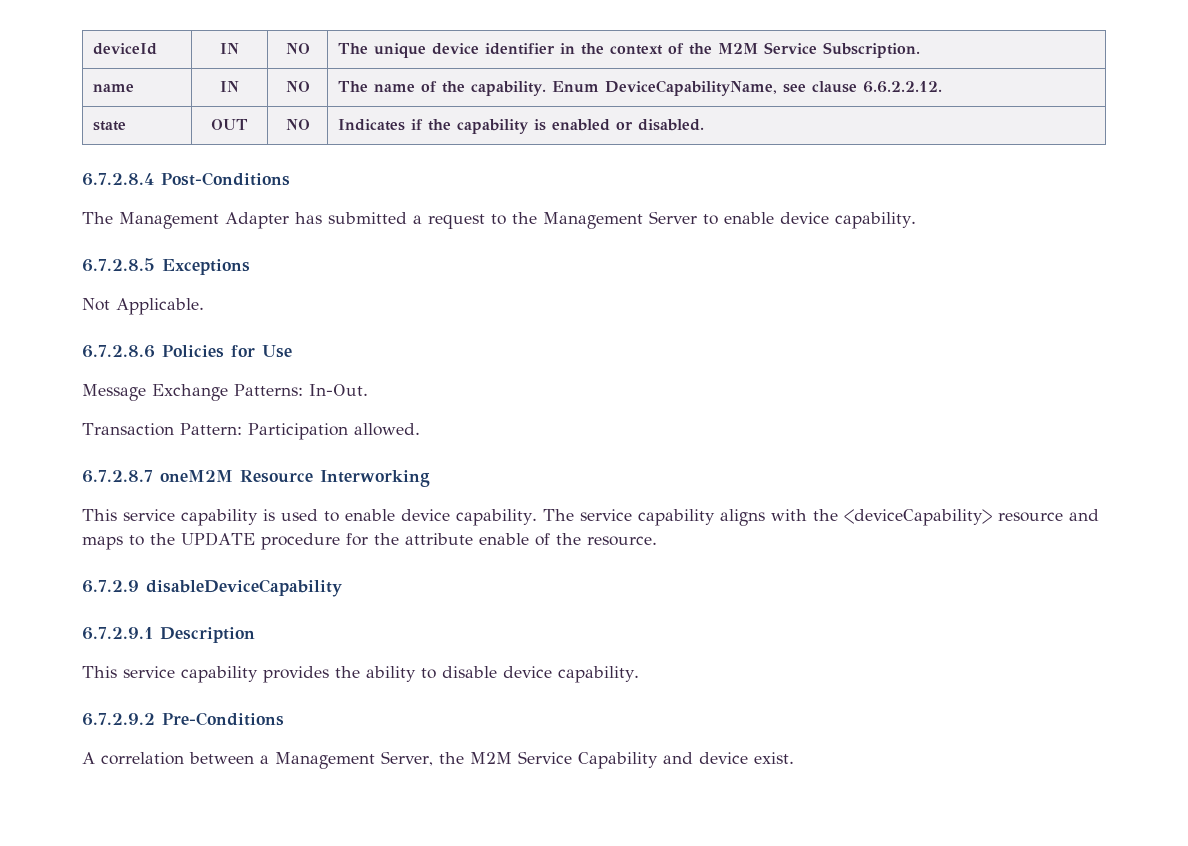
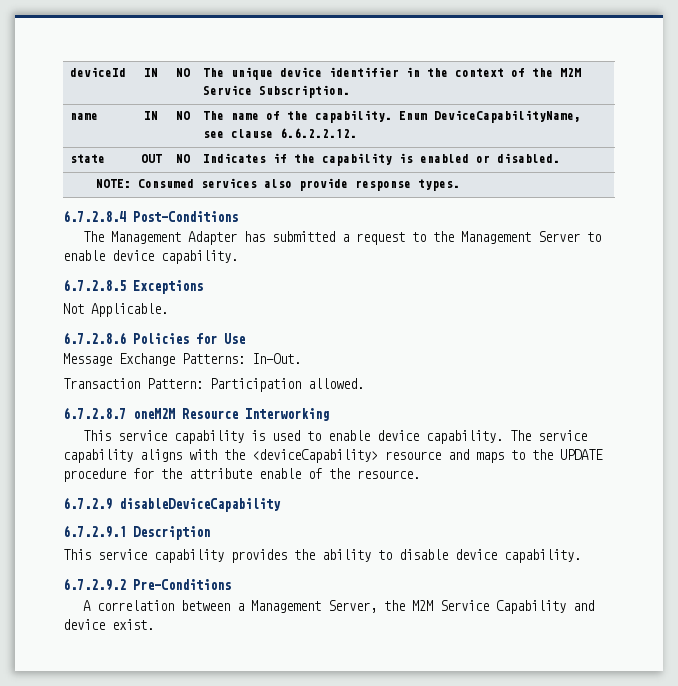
(705, 125) none -> [95,178,460,191] // NOTE: Consumed services also provide response types.

